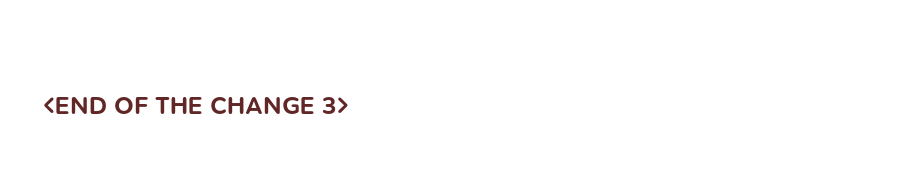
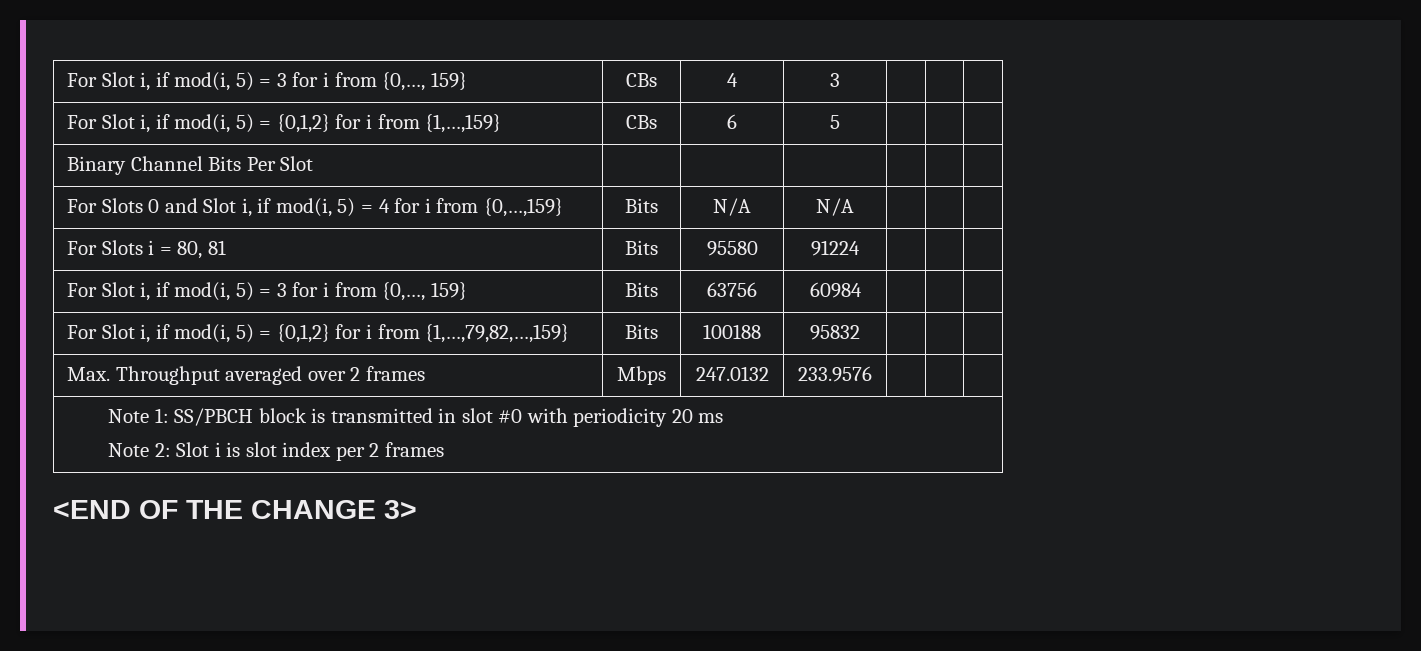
(43, 105) none -> [67,72,467,91] [626,73,657,87] [727,73,738,87] [830,73,840,87] [67,114,502,133] [626,115,657,129] [727,114,737,129] [830,115,840,129] [67,156,314,175] [67,198,563,217] [625,198,658,213] [713,198,751,216] [816,198,854,216] [67,240,226,259] [625,240,658,255] [706,241,758,256] [811,240,860,256] [67,282,467,301] [625,282,658,297] [707,282,757,297] [809,282,862,298] [67,324,570,343] [625,324,658,339] [703,324,761,339] [810,325,860,340] [67,366,425,385] [617,366,666,385] [695,366,769,381] [798,366,872,382] [107,408,724,427] [107,442,444,461] For Slot i, if mod(i, 5) = 3 for i from {0,…, 159} | CBs | 4 | 3 | | | // For Slot i, if mod(i, 5) = {0,1,2} for i from {1,…,159} | CBs | 6 | 5 | | | // Binary Channel Bits Per Slot | | | | | | // For Slots 0 and Slot i, if mod(i, 5) = 4 for i from {0,…,159} | Bits | N/A | N/A | | | // For Slots i = 80, 81 | Bits | 95580 | 91224 | | | // For Slot i, if mod(i, 5) = 3 for i from {0,…, 159} | Bits | 63756 | 60984 | | | // For Slot i, if mod(i, 5) = {0,1,2} for i from {1,…,79,82,…,159} | Bits | 100188 | 95832 | | | // Max. Throughput averaged over 2 frames | Mbps | 247.0132 | 233.9576 | | | // Note 1: SS/PBCH block is transmitted in slot #0 with periodicity 20 ms // Note 2: Slot i is slot index per 2 frames //

